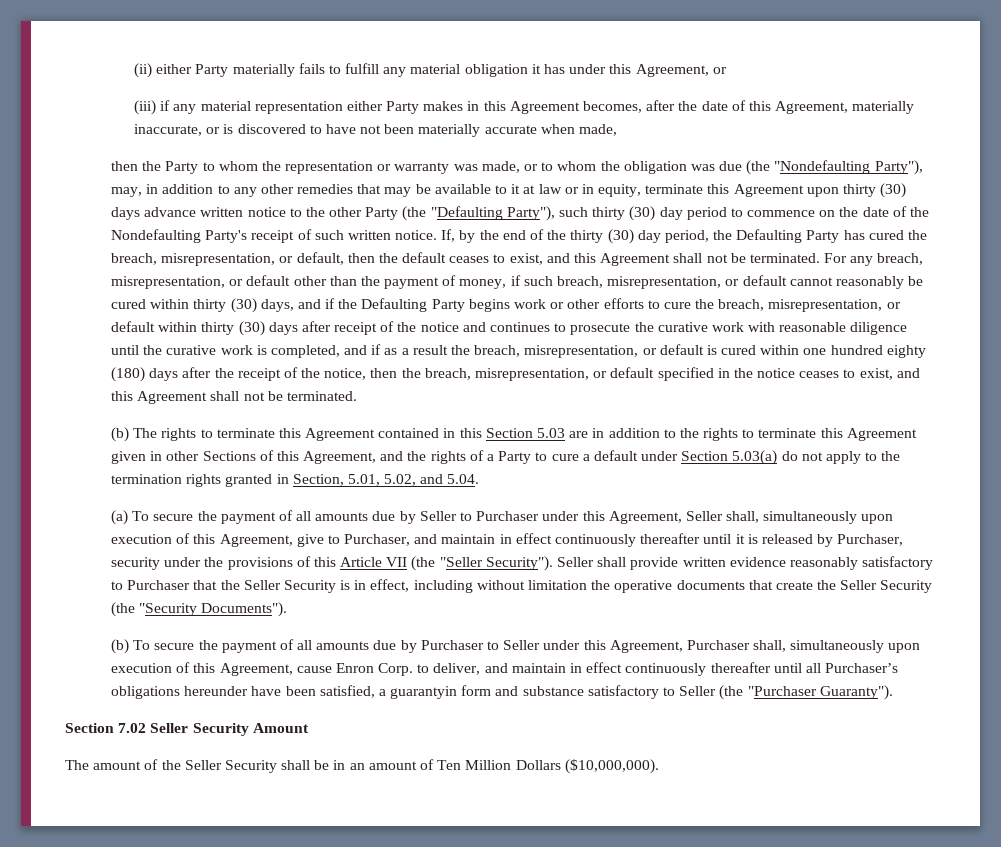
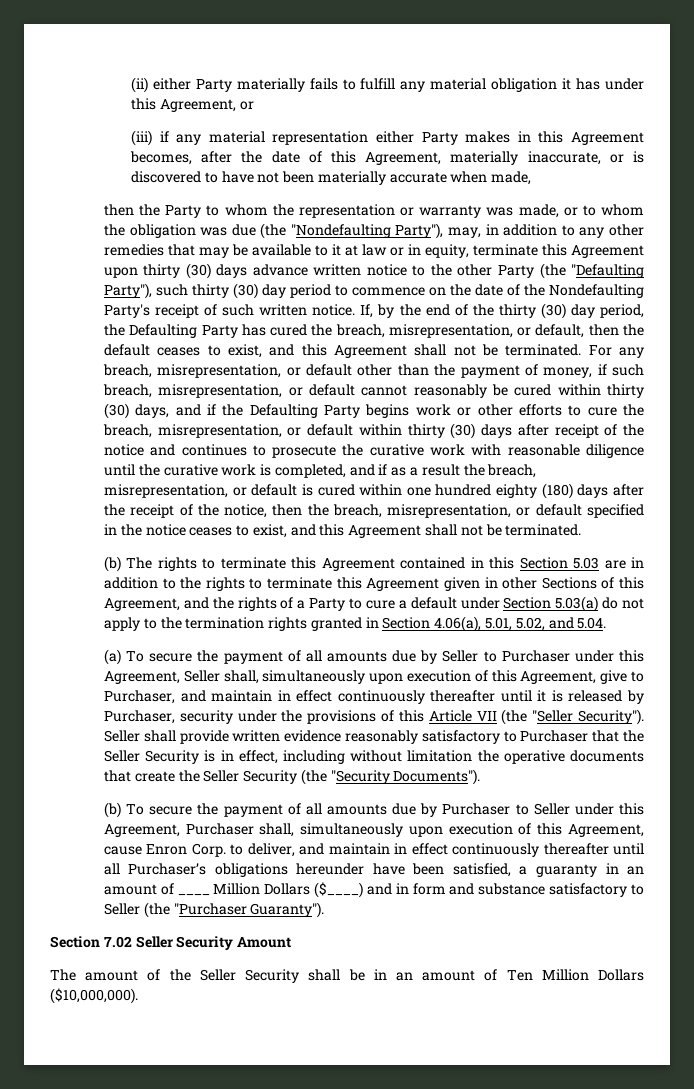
[292,474,344,486] Section, -> [382,616,482,632] Section 4.06(a),
[390,686,458,699] guarantyin -> [535,863,645,877] [103,882,409,898] guaranty in an amount of ____ Million Dollars ($____) and in

